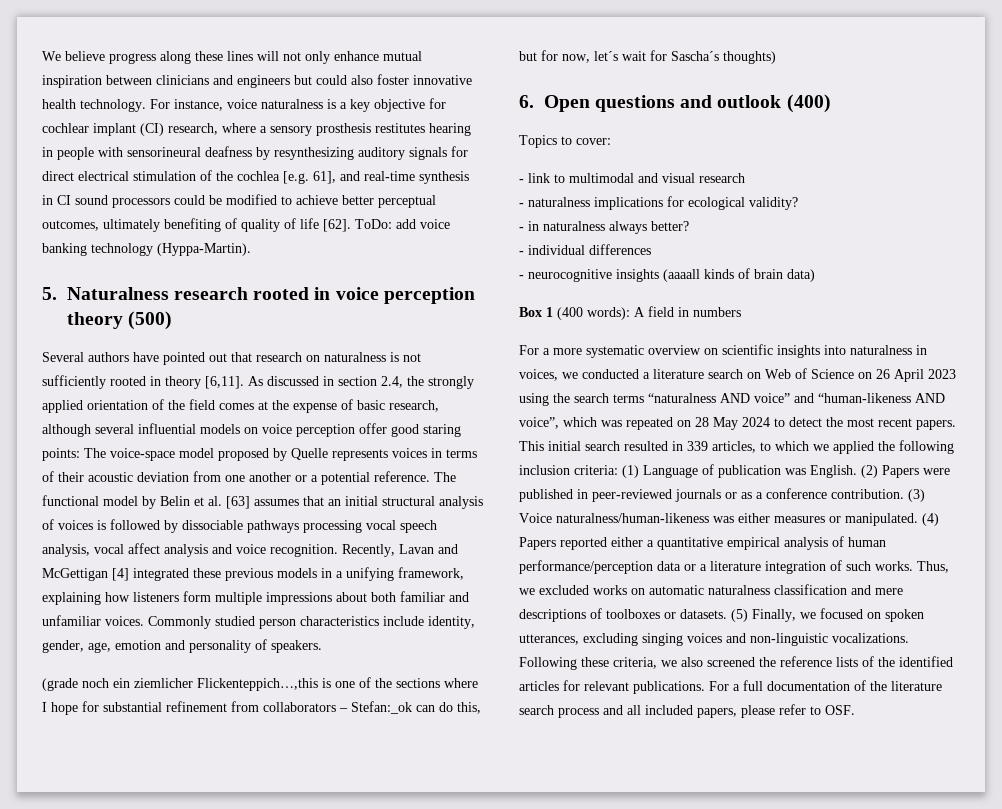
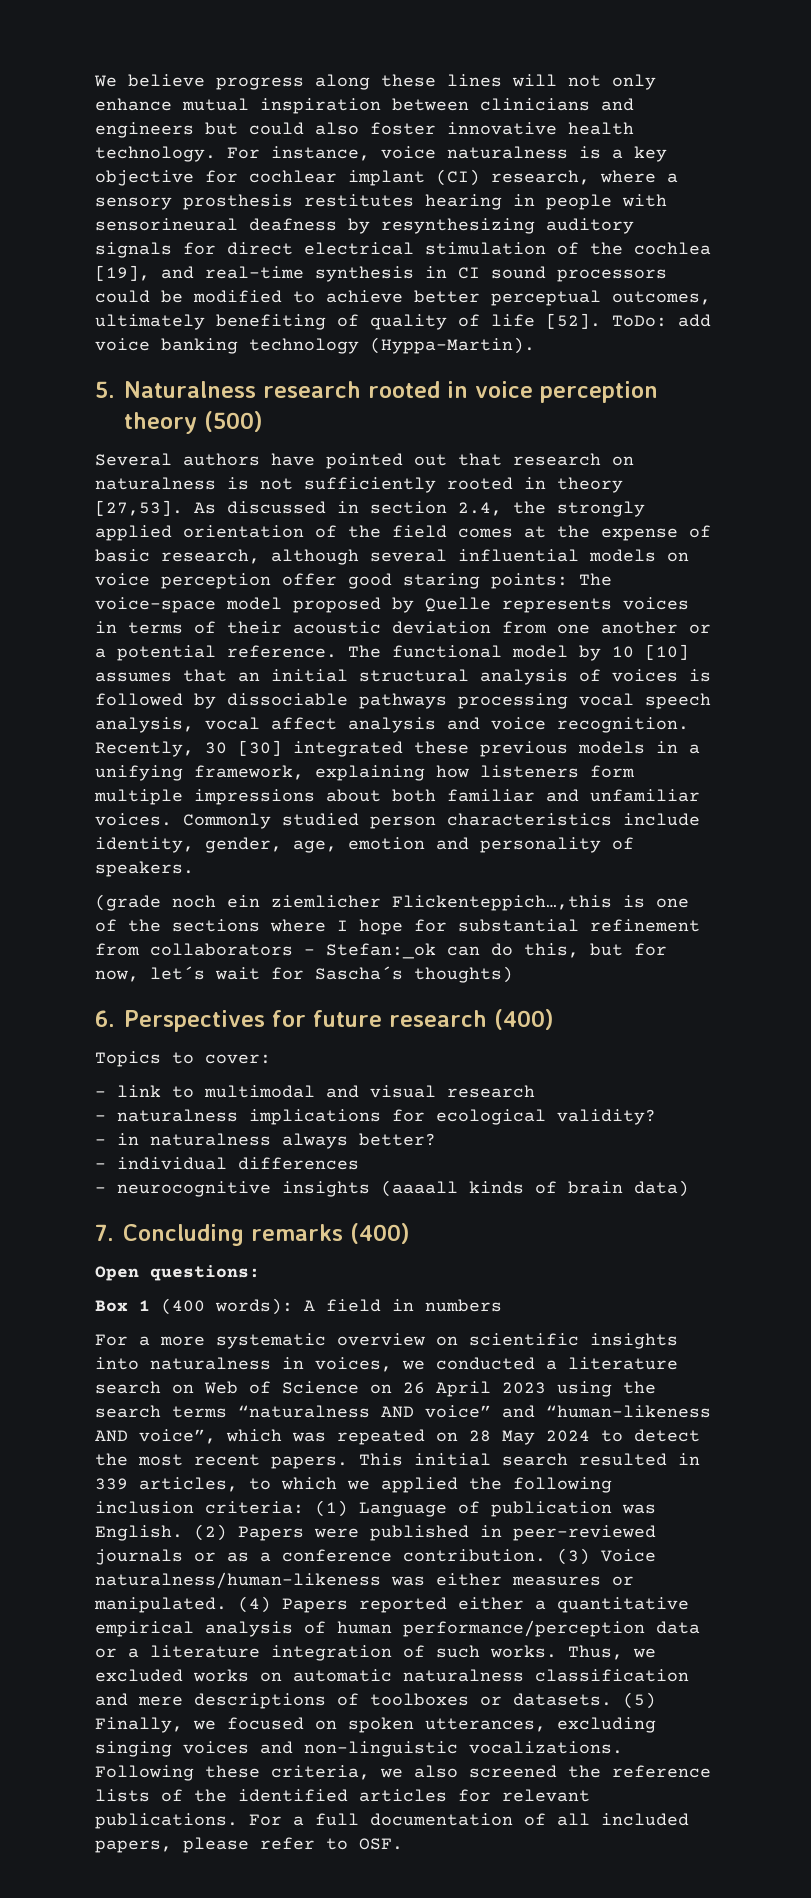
[283,171,336,184] [e.g. 61], -> [95,265,150,281] [19],
[323,219,351,232] [62]. -> [546,313,601,329] [52].
[205,376,244,389] [6,11]. -> [95,500,183,516] [27,53].
[160,496,250,509] Belin et al. [63] -> [612,644,689,660] 10 [10]
[399,544,458,554] [42,568,129,581] Lavan and McGettigan [4] -> [205,740,282,756] 30 [30]
[543,95,782,112] Open questions and outlook -> [124,1010,487,1032] Perspectives for future research
(815, 275) none -> [95,1223,410,1246] [95,1265,260,1281] // 7. Concluding remarks (400) // Open questions:
[870,681,942,691] [519,705,623,718] the literature search process and -> (546, 1819) none

